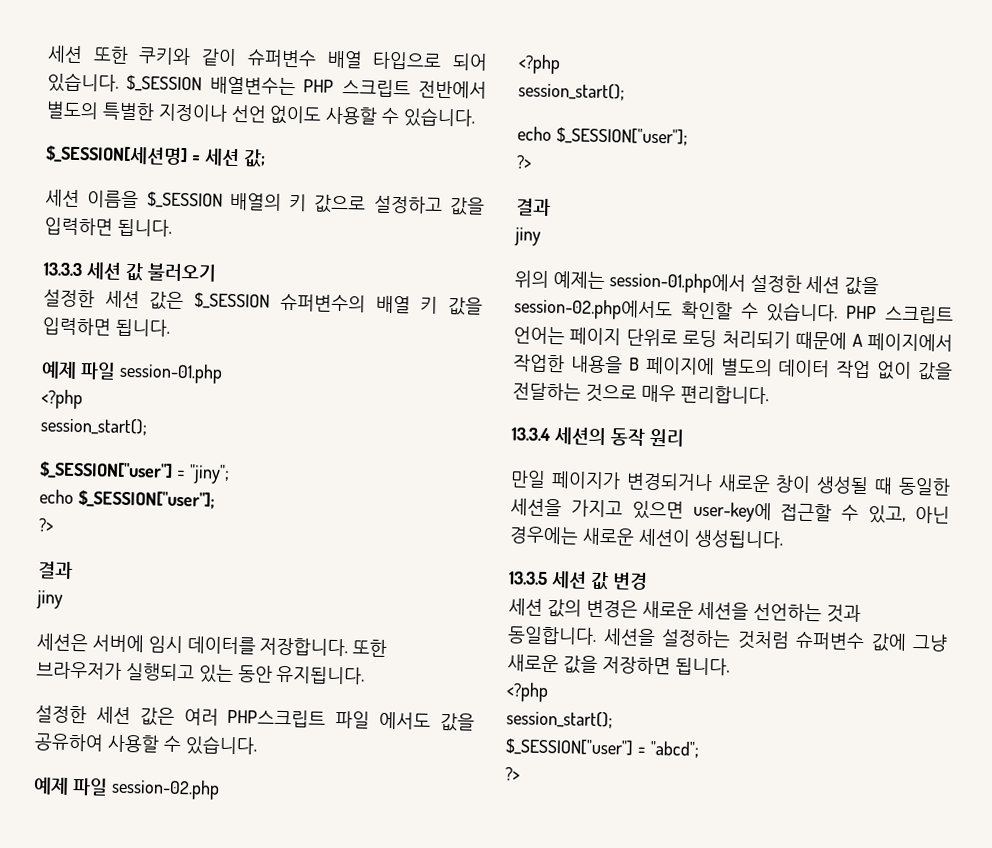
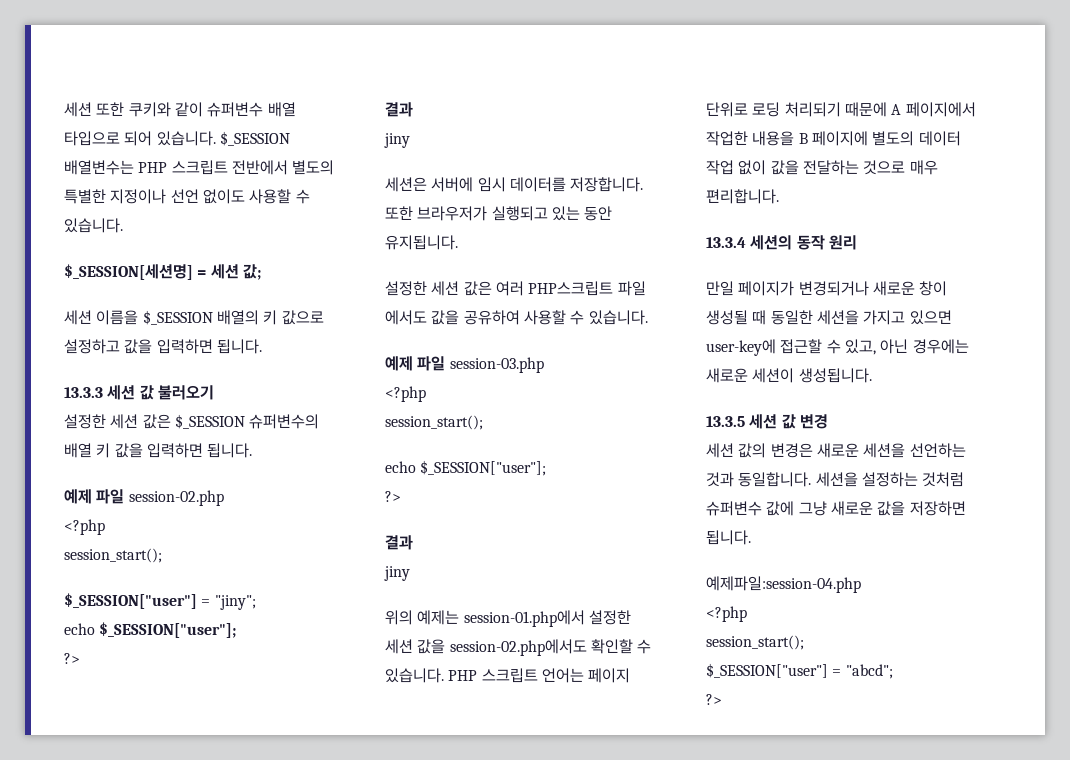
[118,362,223,384] session-01.php -> [128,490,224,506] session-02.php
[110,778,220,800] session-02.php -> [449,357,544,373] session-03.php
(730, 666) none -> [706,576,861,593] // 예제파일:session-04.php

